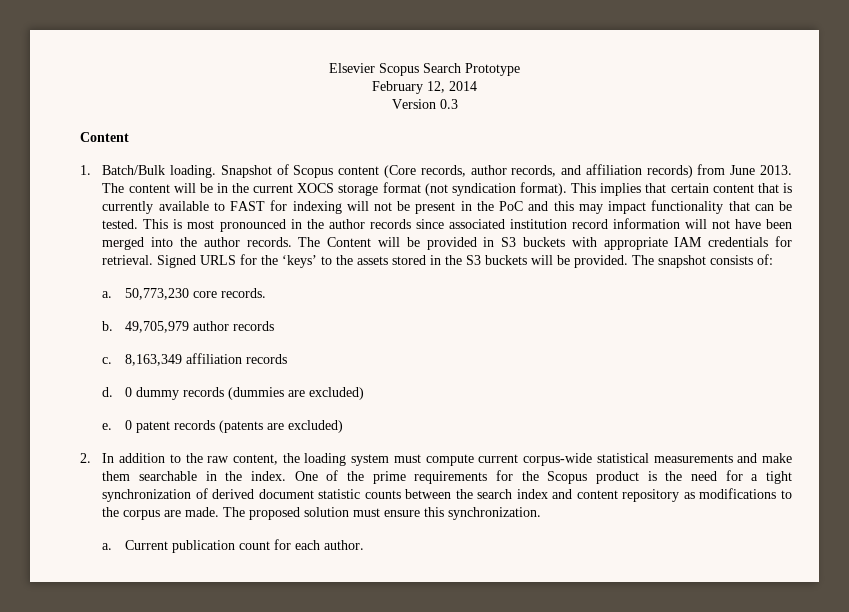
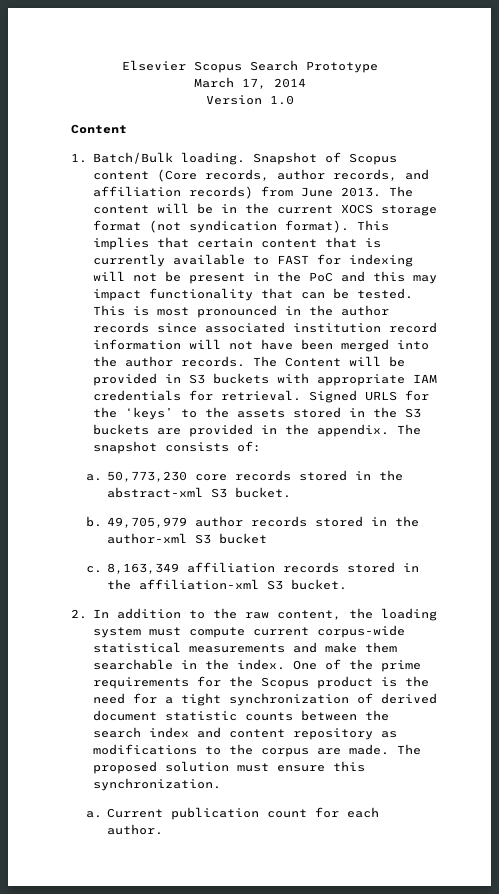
[372,81,445,94] February 12, -> [193,77,266,89] March 17,
[439,99,458,109] 0.3 -> [269,95,294,105] 1.0
[531,255,629,268] will be provided. -> [156,424,389,437] are provided in the appendix.
[221,288,267,298] [102,321,275,333] [102,353,288,366] [102,387,365,400] [102,420,344,433] records. // b. 49,705,979 author records // c. 8,163,349 affiliation records // d. 0 dummy records (dummies are excluded) // e. 0 patent records (patents are excluded) -> [235,470,404,481] [107,487,292,498] [85,516,420,528] [107,533,268,544] [85,562,420,574] [107,579,348,590] records stored in the abstract-xml S3 bucket. // b. 49,705,979 author records stored in the author-xml S3 bucket // c. 8,163,349 affiliation records stored in the affiliation-xml S3 bucket.

